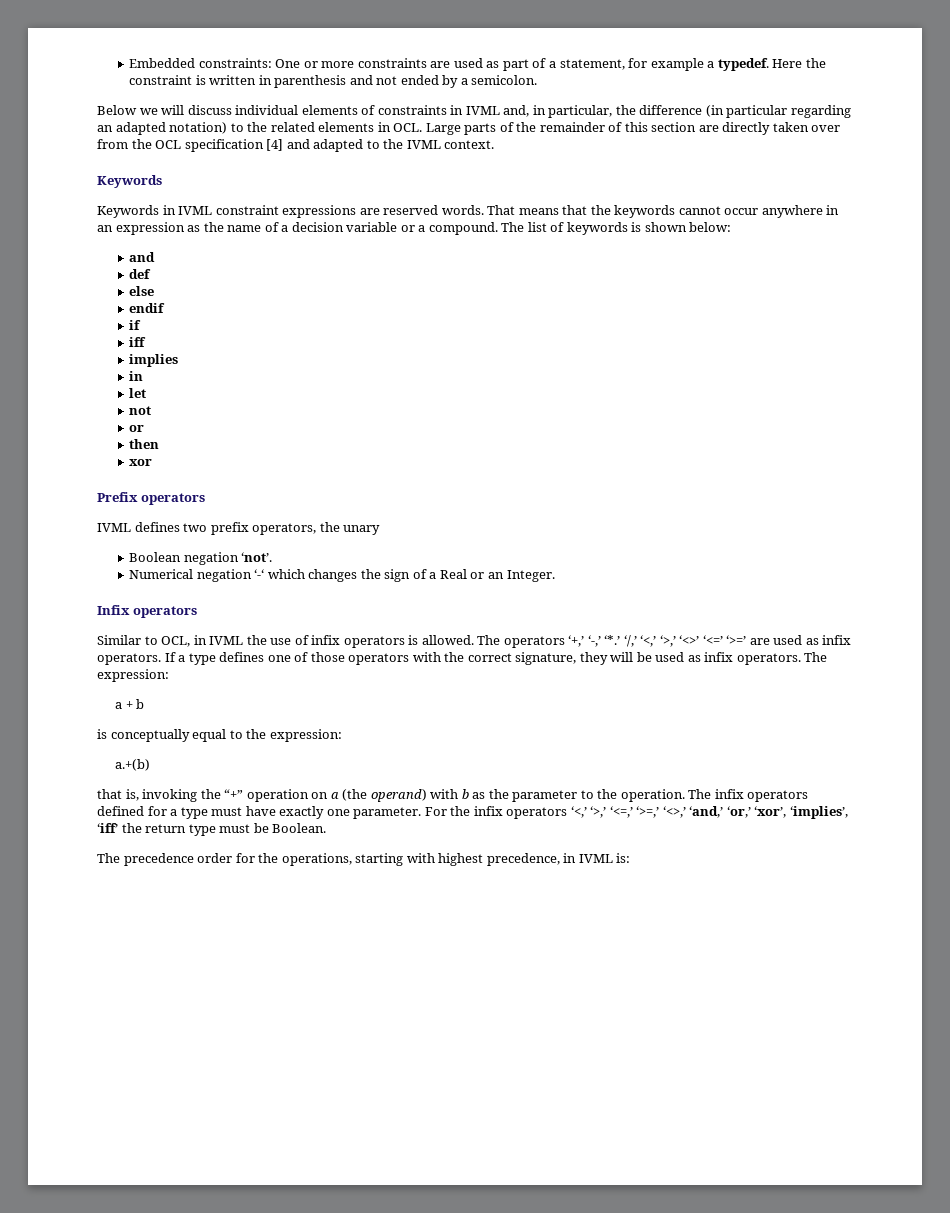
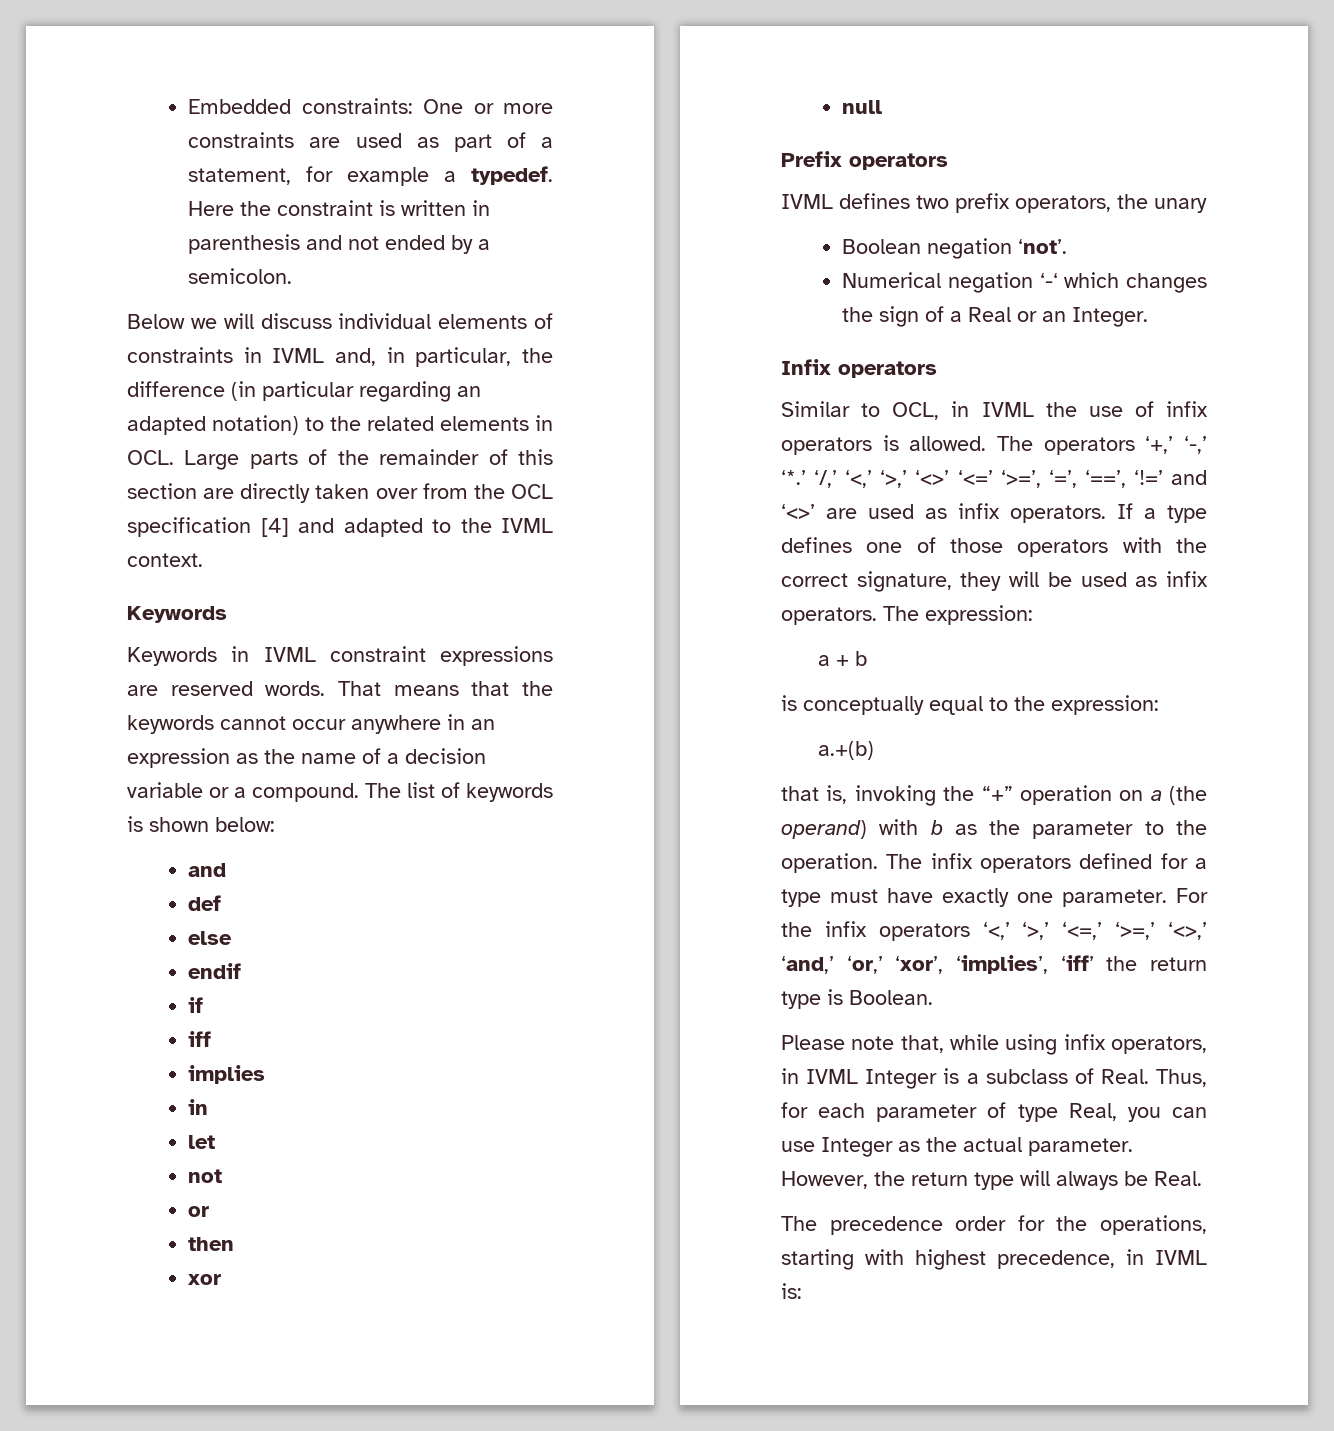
(153, 462) none -> [842,100,883,114] // null
[726,635,747,645] ‘>=’ -> [1000,470,1207,488] [781,504,815,519] ‘>=’, ‘=’, ‘==’, ‘!=’ and ‘<>’
[219,823,327,833] must be Boolean. -> [827,989,933,1005] [781,1034,1207,1055] [781,1068,1207,1089] [781,1102,1207,1122] [781,1137,1133,1157] [781,1170,1202,1190] is Boolean. // Please note that, while using infix operators, in IVML Integer is a subclass of Real. Thus, for each parameter of type Real, you can use Integer as the actual parameter. However, the return type will always be Real.

